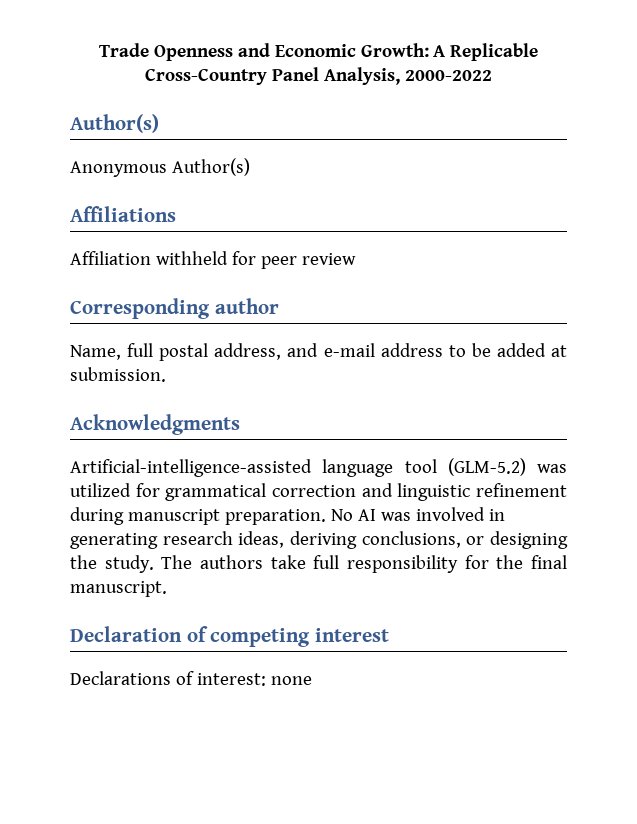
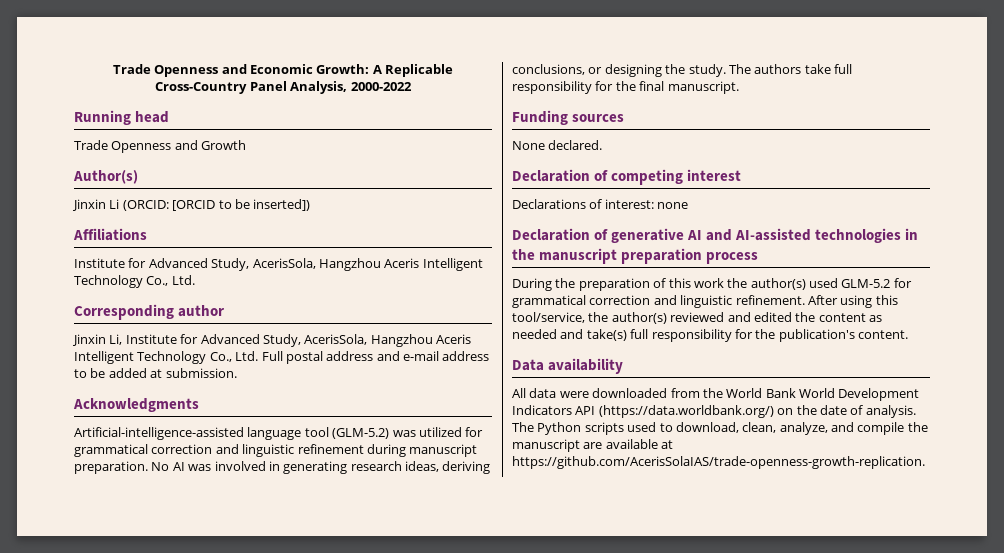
[70,114,159,133] [70,158,250,177] [70,206,176,222] [70,251,356,269] [70,298,279,319] [70,343,282,361] Author(s) // Anonymous Author(s) // Affiliations // Affiliation withheld for peer review // Corresponding author // Name, full postal address, -> [74,110,170,125] [74,140,247,153] [73,170,138,184] [72,199,311,211] [73,228,147,241] [74,258,483,271] [74,275,195,288] [74,304,225,320] [72,334,471,347] [74,351,374,364] Running head // Trade Openness and Growth // Author(s) // Jinxin Li (ORCID: [ORCID to be inserted]) // Affiliations // Institute for Advanced Study, AcerisSola, Hangzhou Aceris Intelligent Technology Co., Ltd. // Corresponding author // Jinxin Li, Institute for Advanced Study, AcerisSola, Hangzhou Aceris Intelligent Technology Co., Ltd. Full postal address
(167, 589) none -> [512,110,625,125] [512,140,603,150] // Funding sources // None declared.
(312, 680) none -> [512,228,919,243] [512,248,759,264] [512,278,912,291] [512,295,898,308] [512,312,882,324] [512,329,908,342] [512,358,624,374] [512,388,920,401] [512,405,916,418] [512,422,928,435] [512,439,674,452] [512,456,925,469] // Declaration of generative AI and AI-assisted technologies in the manuscript preparation process // During the preparation of this work the author(s) used GLM-5.2 for grammatical correction and linguistic refinement. After using this tool/service, the author(s) reviewed and edited the content as needed and take(s) full responsibility for the publication's content. // Data availability // All data were downloaded from the World Bank World Development Indicators API (https://data.worldbank.org/) on the date of analysis. The Python scripts used to download, clean, analyze, and compile the manuscript are available at https://github.com/AcerisSolaIAS/trade-openness-growth-replication.

